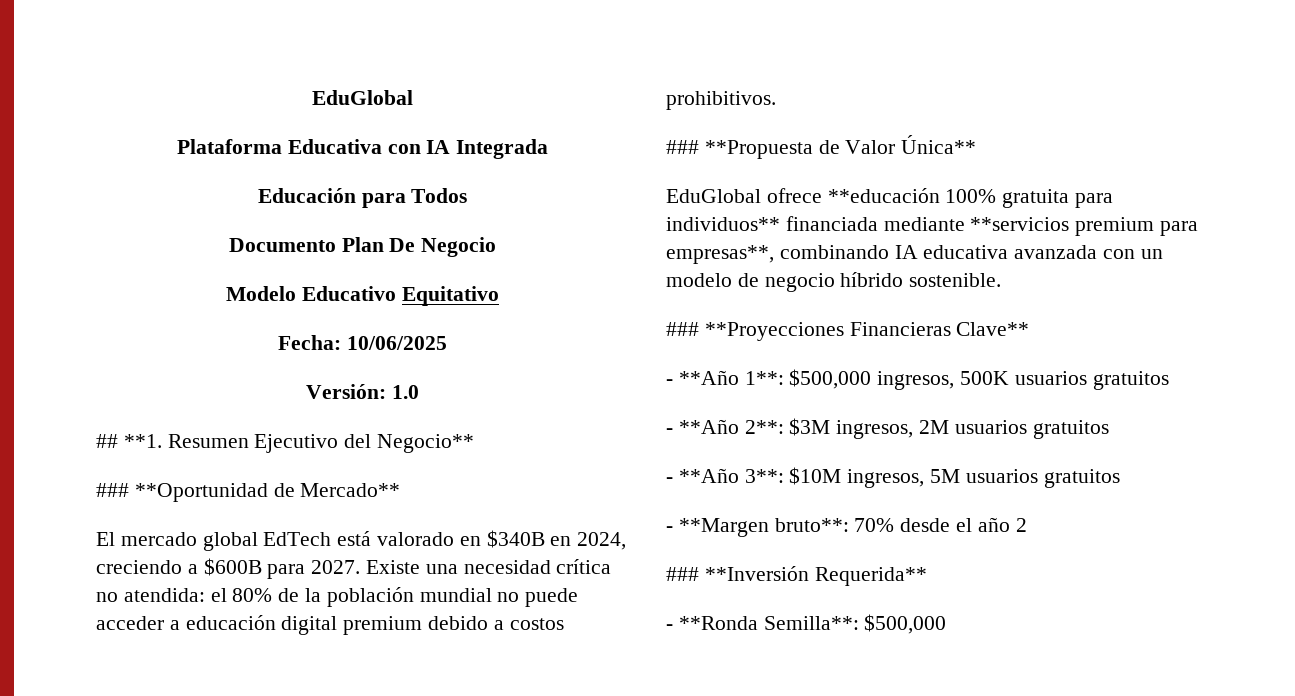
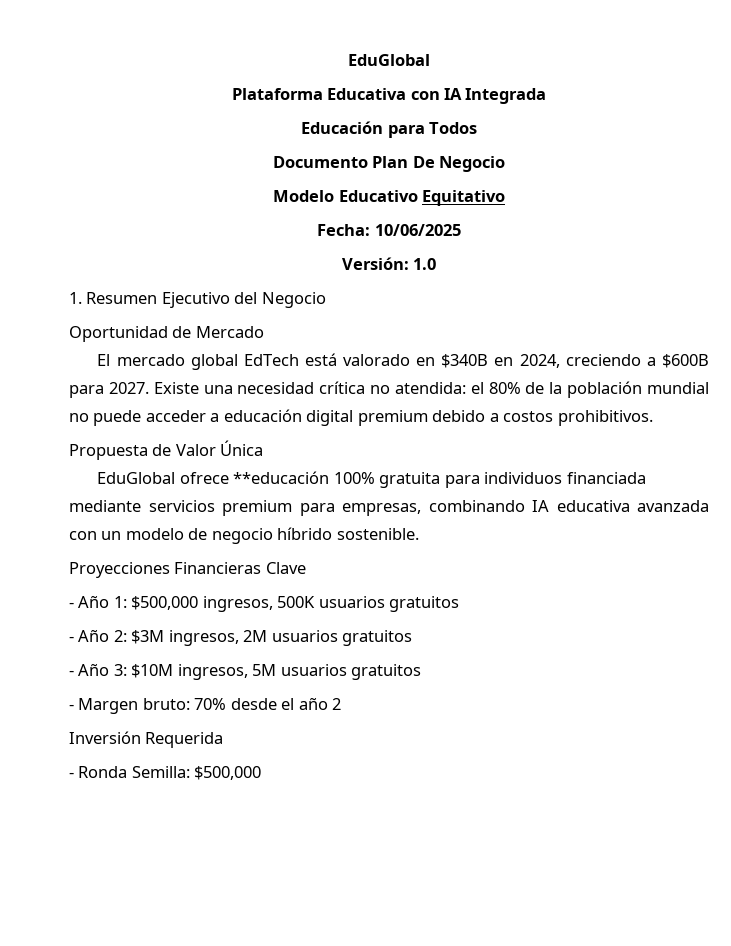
[96,434,162,448] ## **1. -> [69,292,82,304] 1.
[377,434,475,453] [96,483,401,502] Negocio** // ### **Oportunidad de Mercado** -> [261,292,326,308] [69,326,264,342] Negocio // Oportunidad de Mercado
[666,140,813,159] ### **Propuesta -> [69,444,148,460] Propuesta
[901,135,977,154] Única** -> [220,440,264,456] Única
[666,217,780,231] individuos** -> [484,472,563,484] individuos
[970,217,1070,231] **servicios -> [148,500,215,512] servicios
[666,245,774,264] empresas**, -> [342,503,421,516] empresas,
[666,322,1030,341] [666,370,784,385] ### **Proyecciones Financieras Clave** // - **Año 1**: -> [69,562,306,578] [69,595,127,608] Proyecciones Financieras Clave // - Año 1:
[678,419,784,434] **Año 2**: -> [78,629,127,642] Año 2:
[678,468,784,483] **Año 3**: -> [78,663,127,676] Año 3:
[678,518,849,537] **Margen bruto**: -> [78,698,190,714] Margen bruto:
[666,566,927,586] [666,616,859,630] ### **Inversión Requerida** // - **Ronda Semilla**: -> [69,731,224,748] [69,766,190,778] Inversión Requerida // - Ronda Semilla:

